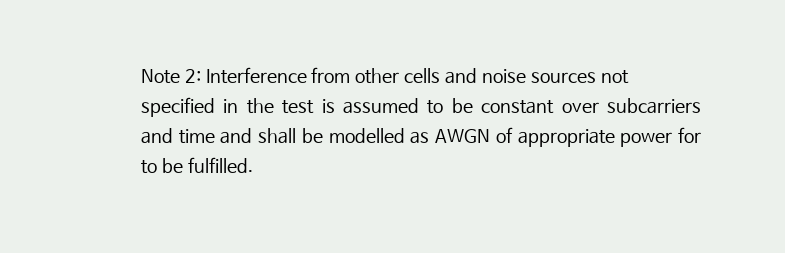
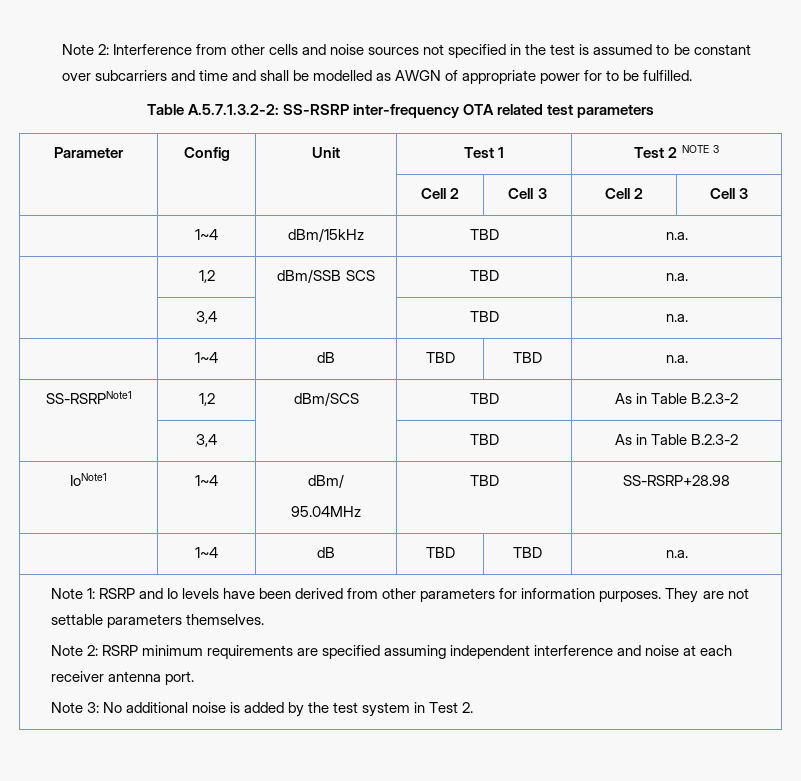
(253, 165) none -> [146,104,655,118] [54,147,124,158] [183,147,230,161] [312,147,340,158] [463,147,505,158] [634,145,719,158] [420,188,460,199] [508,188,547,199] [604,188,644,199] [709,188,749,199] [194,229,218,240] [288,228,364,242] [469,229,499,240] [665,232,688,240] [198,270,215,283] [277,269,375,283] [469,270,499,281] [665,273,688,281] [195,311,217,324] [469,311,499,322] [665,314,688,322] [194,352,218,363] [317,352,335,363] [425,352,455,363] [513,352,542,363] [665,355,688,363] [45,391,132,404] [198,393,215,406] [293,392,359,406] [469,393,499,404] [614,393,739,404] [195,434,217,447] [469,434,499,445] [614,434,739,445] [70,473,107,486] [194,475,218,486] [308,474,344,488] [291,506,361,517] [469,475,499,486] [623,475,730,486] [194,547,218,558] [317,547,335,558] [425,547,455,558] [513,547,542,558] [665,550,688,558] [50,588,749,603] [50,614,264,628] [50,645,733,659] [50,671,194,685] [50,702,474,717] // Table A.5.7.1.3.2-2: SS-RSRP inter-frequency OTA related test parameters // Parameter | Config | Unit | Test 1 | Test 2 NOTE 3 // | | | Cell 2 | Cell 3 | Cell 2 | Cell 3 // | 1~4 | dBm/15kHz | TBD | n.a. // | 1,2 | dBm/SSB SCS | TBD | n.a. // | 3,4 | | TBD | n.a. // | 1~4 | dB | TBD | TBD | n.a. // SS-RSRPNote1 | 1,2 | dBm/SCS | TBD | As in Table B.2.3-2 // | 3,4 | | TBD | As in Table B.2.3-2 // IoNote1 | 1~4 | dBm/ // 95.04MHz | TBD | SS-RSRP+28.98 // | 1~4 | dB | TBD | TBD | n.a. // Note 1: RSRP and Io levels have been derived from other parameters for information purposes. They are not settable parameters themselves. // Note 2: RSRP minimum requirements are specified assuming independent interference and noise at each receiver antenna port. // Note 3: No additional noise is added by the test system in Test 2.

